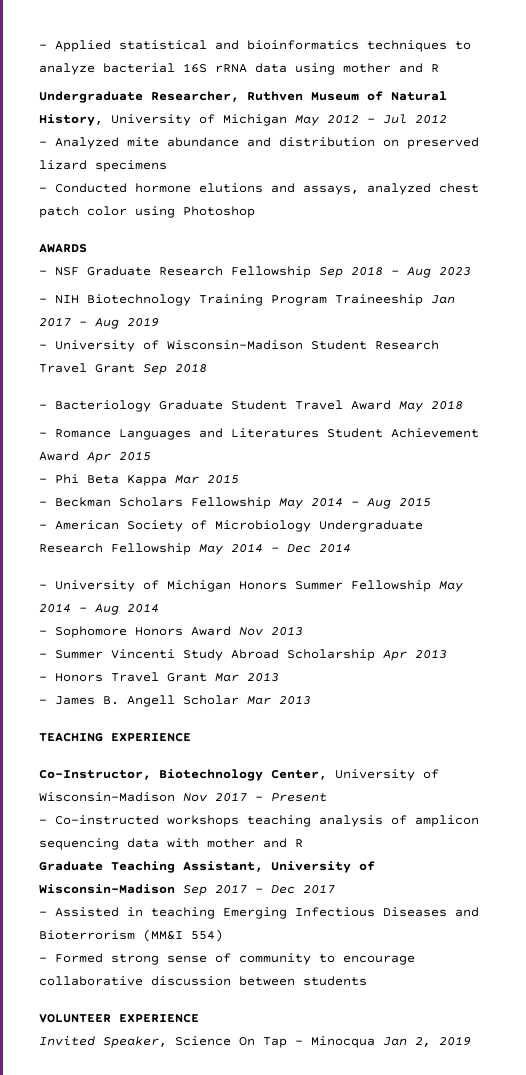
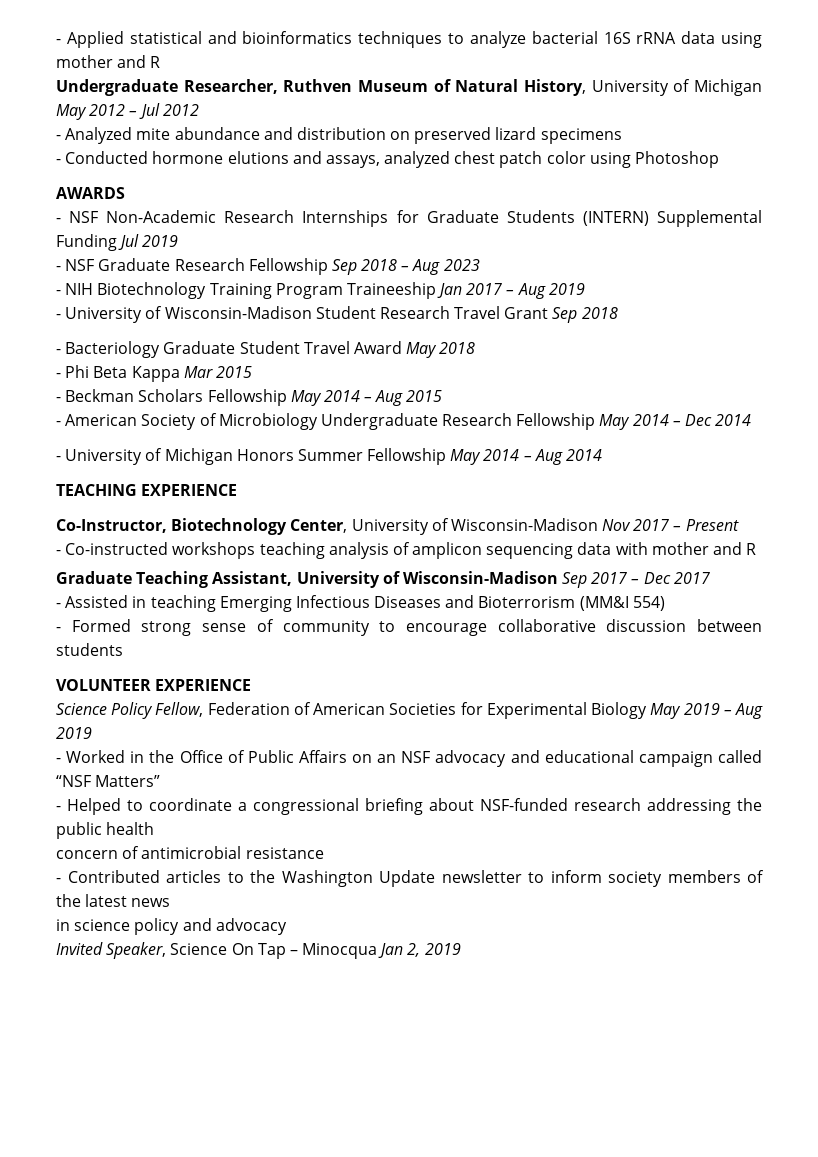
(87, 248) none -> [56,210,762,227] [56,234,179,251] // - NSF Non-Academic Research Internships for Graduate Students (INTERN) Supplemental Funding Jul 2019
[39,428,479,440] [39,451,151,463] // - Romance Languages and Literatures Student Achievement Award Apr 2015 -> (476, 348) none
[39,626,303,638] [39,649,447,661] [39,672,279,682] [39,695,311,707] // - Sophomore Honors Award Nov 2013 // - Summer Vincenti Study Abroad Scholarship Apr 2013 // - Honors Travel Grant Mar 2013 // - James B. Angell Scholar Mar 2013 -> (603, 455) none
(199, 1018) none -> [56,702,764,719] [56,727,92,739] [56,750,762,767] [56,775,161,787] [56,798,762,815] [56,822,155,839] [56,846,324,859] [56,870,764,887] [56,894,171,907] [56,918,287,935] // Science Policy Fellow, Federation of American Societies for Experimental Biology May 2019 – Aug 2019 // - Worked in the Office of Public Affairs on an NSF advocacy and educational campaign called “NSF Matters” // - Helped to coordinate a congressional briefing about NSF-funded research addressing the public health // concern of antimicrobial resistance // - Contributed articles to the Washington Update newsletter to inform society members of the latest news // in science policy and advocacy

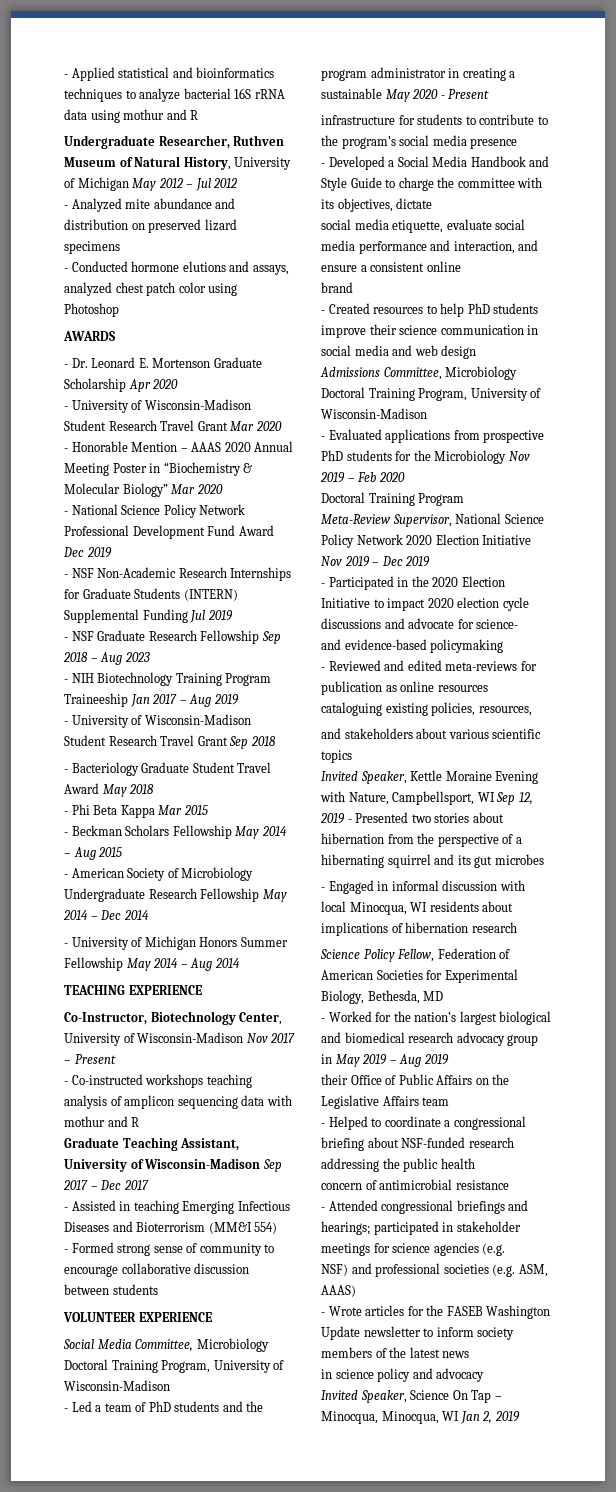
[56,55,113,68] mother -> [123,109,165,120] mothur
(125, 193) none -> [64,357,262,368] [64,378,179,392] [64,399,251,413] [64,420,282,431] [64,441,294,452] [64,462,253,476] [64,483,223,497] [64,504,246,518] [64,525,274,539] [63,547,112,558] // - Dr. Leonard E. Mortenson Graduate Scholarship Apr 2020 // - University of Wisconsin-Madison Student Research Travel Grant Mar 2020 // - Honorable Mention – AAAS 2020 Annual Meeting Poster in “Biochemistry & Molecular Biology” Mar 2020 // - National Science Policy Network Professional Development Fund Award Dec 2019
[651,542,709,555] mother -> [64,1116,105,1127] mothur
(252, 685) none -> [63,1338,269,1352] [64,1359,285,1373] [64,1380,170,1391] [64,1401,264,1412] [321,67,516,81] [321,88,490,102] [321,114,548,125] [321,135,518,149] [321,156,550,170] [321,177,543,191] [321,198,433,212] [321,219,526,233] [321,240,539,254] [321,261,461,272] [321,282,353,293] [321,303,539,317] [321,324,539,338] [321,345,477,359] [320,366,518,380] [321,387,542,401] [321,408,427,419] [321,429,545,443] [321,450,530,464] [320,472,405,483] [321,492,465,506] [321,513,544,527] [321,534,532,548] [321,556,431,567] [321,576,505,590] [321,597,529,611] [321,618,519,629] [321,639,504,653] [321,660,537,671] [321,681,488,695] [321,702,532,716] [321,728,542,739] [321,750,352,763] [321,770,539,784] [320,791,533,805] [320,812,504,824] [321,833,522,847] [321,854,544,868] [321,880,525,894] [321,901,514,915] [321,922,517,936] // Social Media Committee, Microbiology Doctoral Training Program, University of Wisconsin-Madison // - Led a team of PhD students and the program administrator in creating a sustainable May 2020 - Present // infrastructure for students to contribute to the program’s social media presence // - Developed a Social Media Handbook and Style Guide to charge the committee with its objectives, dictate // social media etiquette, evaluate social media performance and interaction, and ensure a consistent online // brand // - Created resources to help PhD students improve their science communication in social media and web design // Admissions Committee, Microbiology Doctoral Training Program, University of Wisconsin-Madison // - Evaluated applications from prospective PhD students for the Microbiology Nov 2019 – Feb 2020 // Doctoral Training Program // Meta-Review Supervisor, National Science Policy Network 2020 Election Initiative Nov 2019 – Dec 2019 // - Participated in the 2020 Election Initiative to impact 2020 election cycle discussions and advocate for science- // and evidence-based policymaking // - Reviewed and edited meta-reviews for publication as online resources cataloguing existing policies, resources, // and stakeholders about various scientific topics // Invited Speaker, Kettle Moraine Evening with Nature, Campbellsport, WI Sep 12, 2019 - Presented two stories about hibernation from the perspective of a hibernating squirrel and its gut microbes // - Engaged in informal discussion with local Minocqua, WI residents about implications of hibernation research
[591,702,648,719] Biology -> [321,990,444,1004] [321,1011,552,1025] [321,1032,539,1046] [321,1054,332,1064] Biology, Bethesda, MD // - Worked for the nation’s largest biological and biomedical research advocacy group in
[56,750,175,763] - Worked in the -> [321,1074,348,1085] their
[377,750,762,767] [56,775,161,787] an NSF advocacy and educational campaign called “NSF Matters” -> [492,1074,510,1085] [321,1095,450,1109] the Legislative Affairs team
[67,870,275,883] Contributed articles to the -> [328,1200,529,1214] [321,1221,521,1235] [321,1243,506,1256] [321,1263,548,1277] [321,1285,356,1297] [321,1305,483,1316] Attended congressional briefings and hearings; participated in stakeholder meetings for science agencies (e.g. // NSF) and professional societies (e.g. ASM, AAAS) // - Wrote articles for the FASEB
[302,943,378,959] Minocqua -> [321,1411,460,1424] Minocqua, Minocqua, WI

